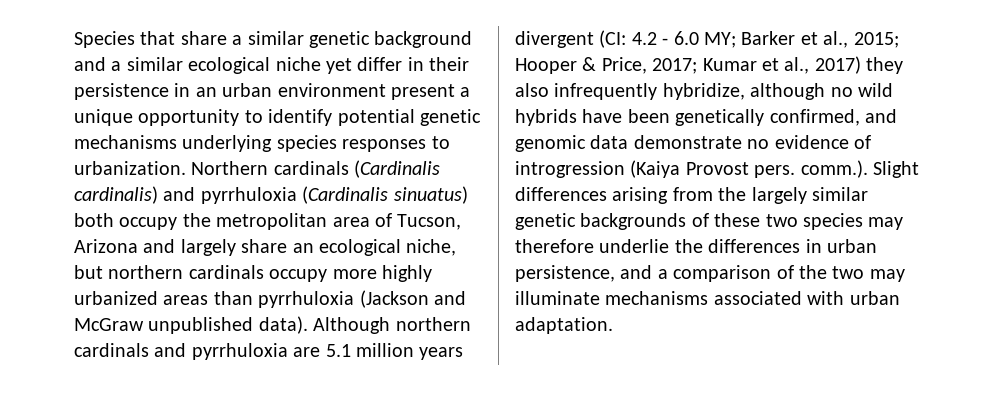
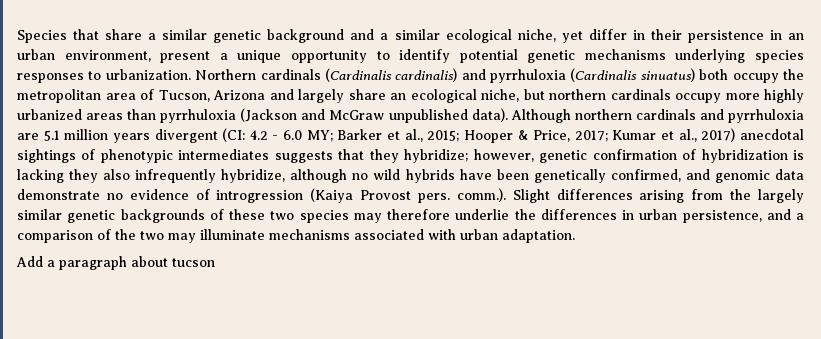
[275,57,321,71] niche -> [517,29,556,42] niche,
[277,83,386,97] environment -> [64,50,151,62] environment,
(861, 65) none -> [739,129,804,140] [17,149,804,163] [17,169,64,183] anecdotal sightings of phenotypic intermediates suggests that they hybridize; however, genetic confirmation of hybridization is lacking
(613, 325) none -> [16,256,215,270] // Add a paragraph about tucson

